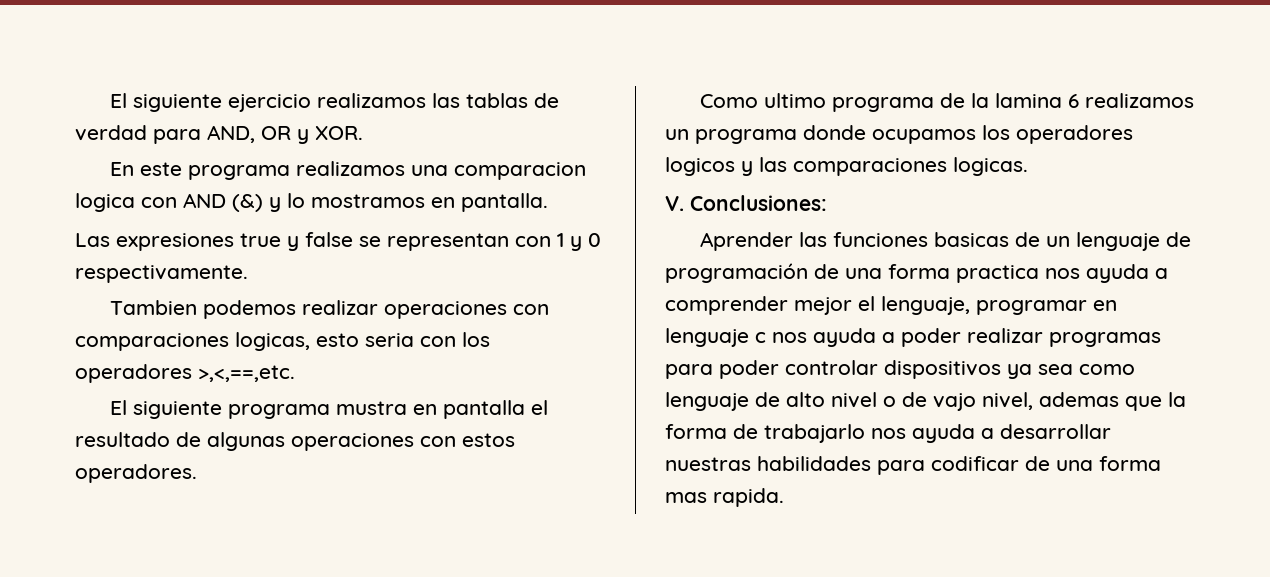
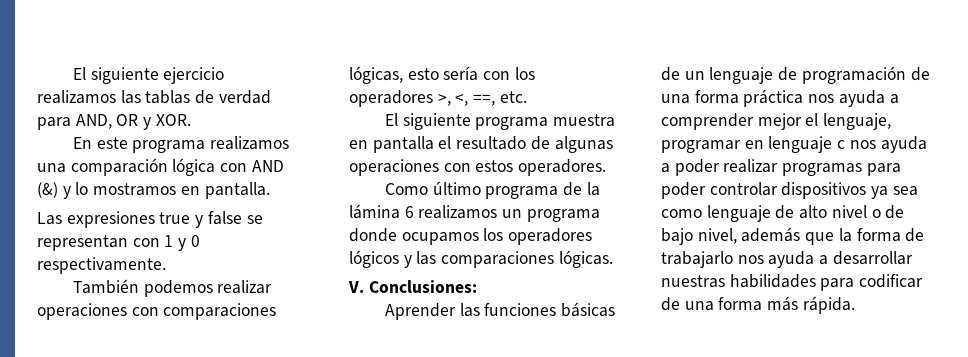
[453,162,586,180] [75,193,135,212] comparacion logica -> [70,158,216,176] comparación lógica
[109,300,197,315] Tambien -> [72,279,139,294] También
[235,332,490,351] [75,364,295,383] logicas, esto seria con los operadores >,<,==,etc. -> [349,66,535,84] [349,90,527,107] lógicas, esto sería con los operadores >, <, ==, etc.
[335,401,407,415] mustra -> [553,114,616,127] muestra
[763,93,826,108] ultimo -> [432,181,481,195] último
[994,93,1062,108] lamina -> [349,204,400,219] lámina
[665,157,735,176] logicos -> [349,250,399,268] lógicos
[953,157,1028,176] logicas. -> [558,250,613,268] lógicas.
[933,232,1009,247] basicas -> [561,302,616,317] básicas
[956,265,1039,283] practica -> [743,89,804,107] práctica
[933,392,1119,411] vajo nivel, ademas -> [661,227,801,245] bajo nivel, además
[665,488,784,507] mas rapida. -> [767,296,855,314] más rápida.

